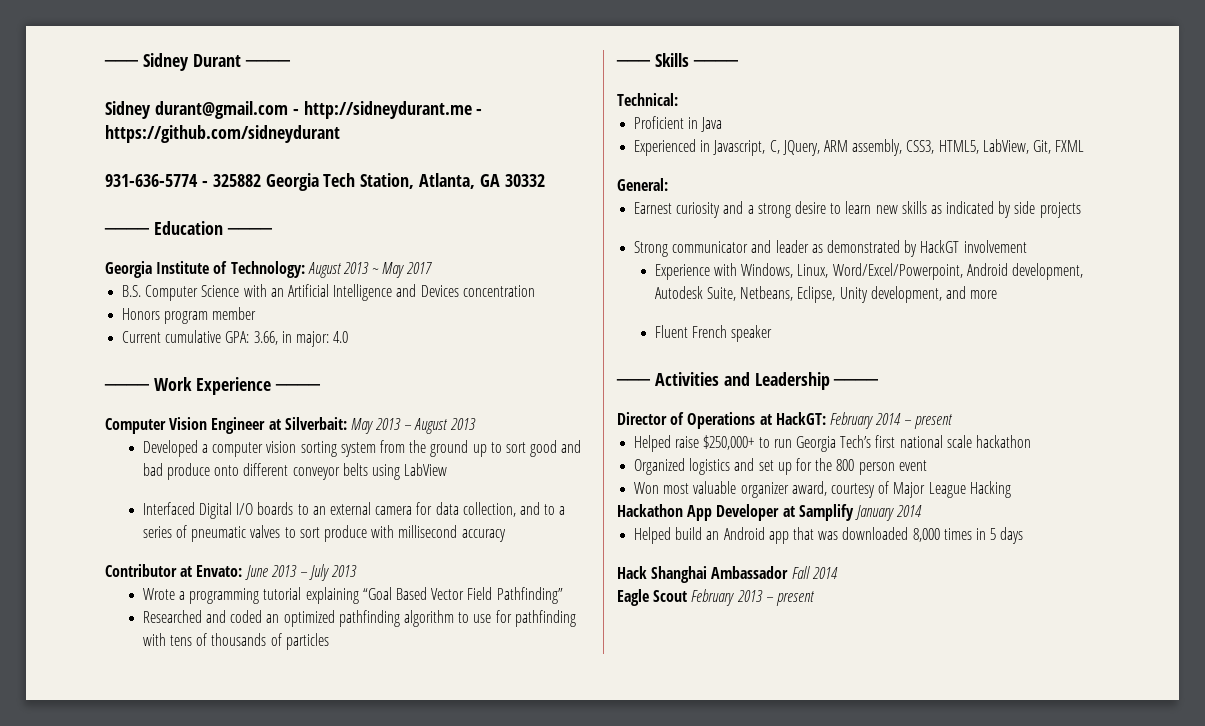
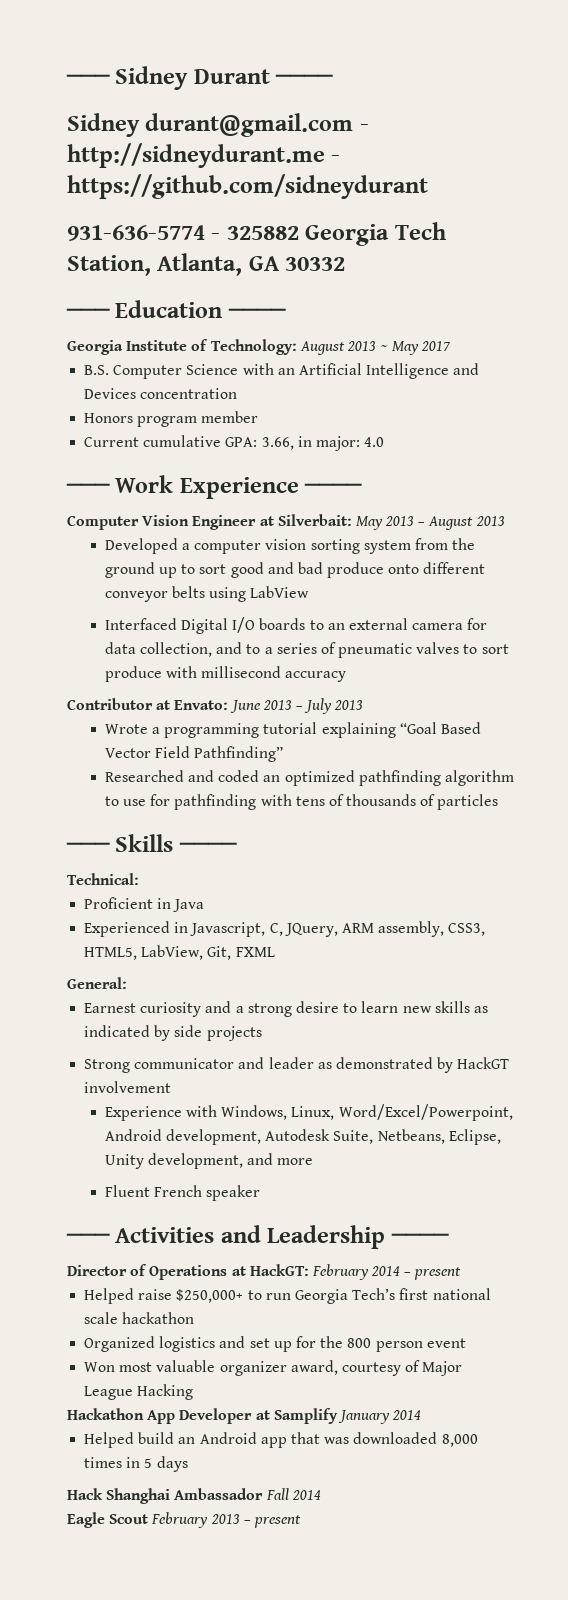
[104,228,150,235] ──── -> [66,308,110,318] ───
[104,384,150,391] ──── -> [66,483,110,493] ───

